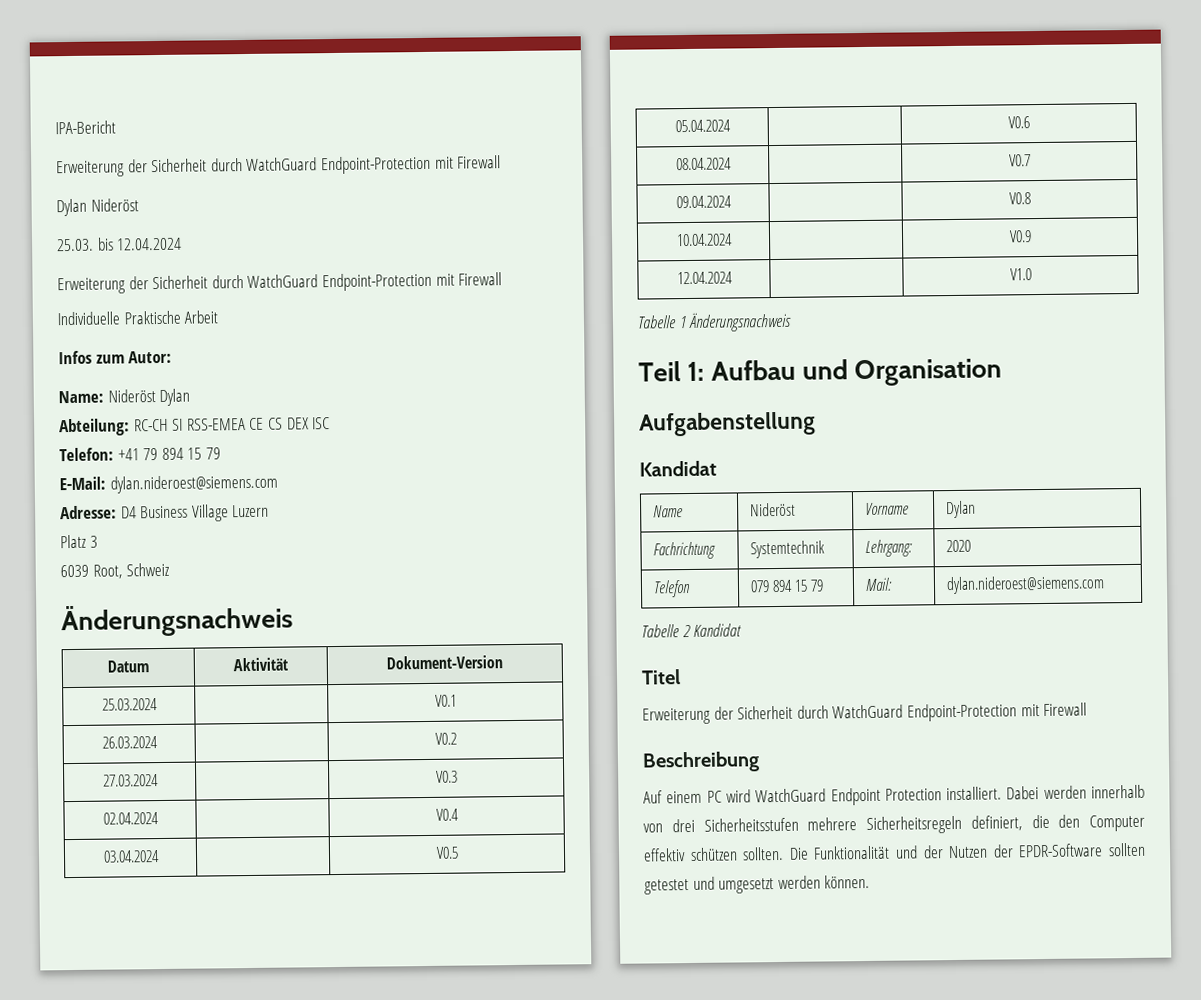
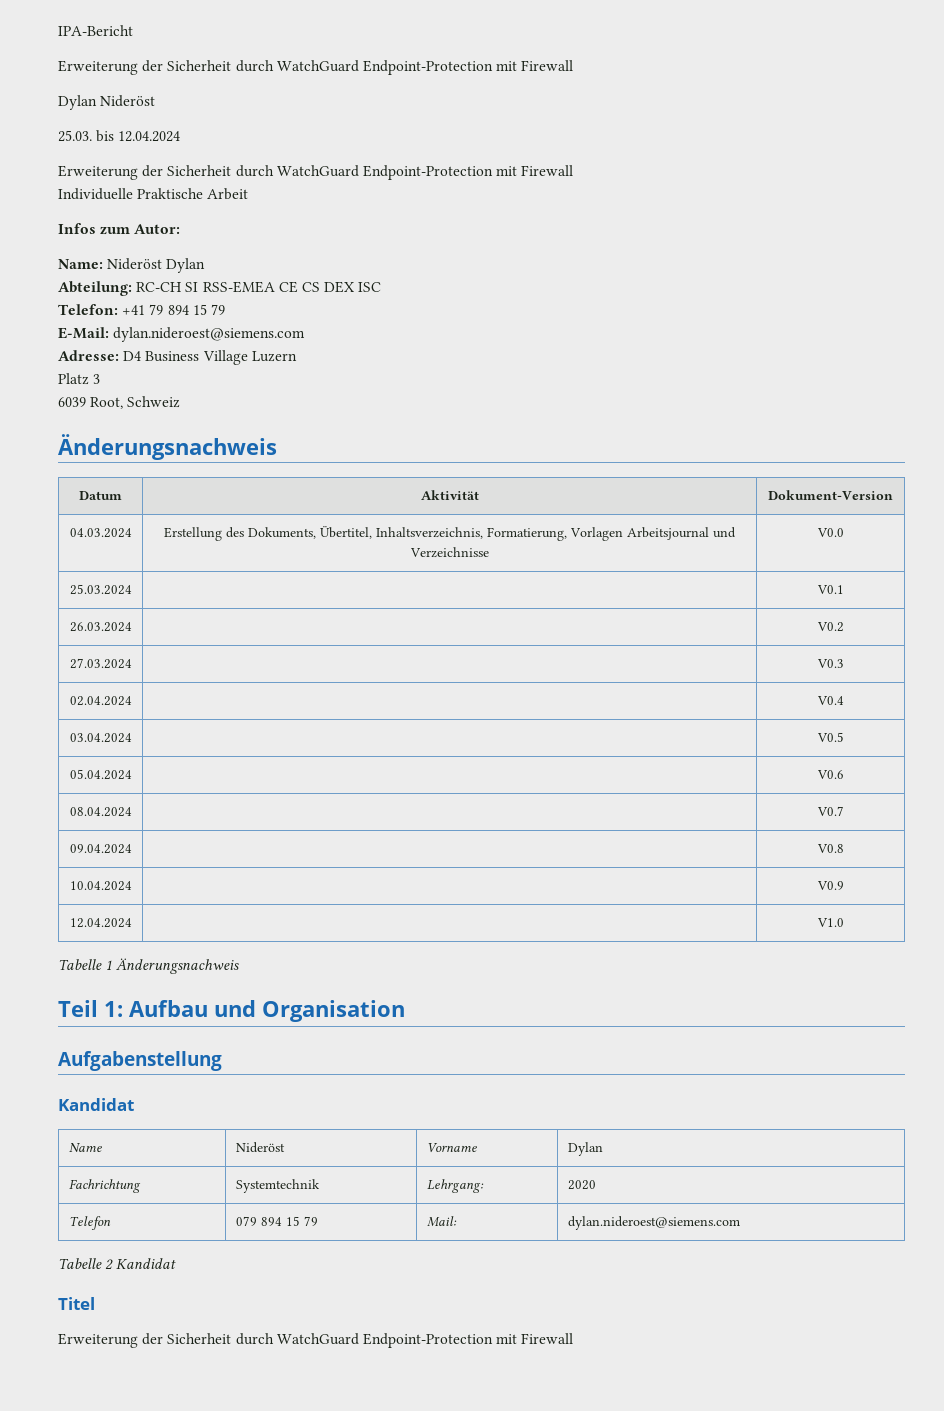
(503, 662) none -> [69,528,132,538] [163,526,736,541] [409,547,489,558] [816,528,844,537] // 04.03.2024 | Erstellung des Dokuments, Übertitel, Inhaltsverzeichnis, Formatierung, Vorlagen Arbeitsjournal und Verzeichnisse | V0.0
[642,751,760,773] [643,784,1145,806] [643,814,1145,835] [643,842,1146,862] [644,874,871,895] // Beschreibung // Auf einem PC wird WatchGuard Endpoint Protection installiert. Dabei werden innerhalb von drei Sicherheitsstufen mehrere Sicherheitsregeln definiert, die den Computer effektiv schützen sollten. Die Funktionalität und der Nutzen der EPDR-Software sollten getestet und umgesetzt werden können. -> (574, 1338) none

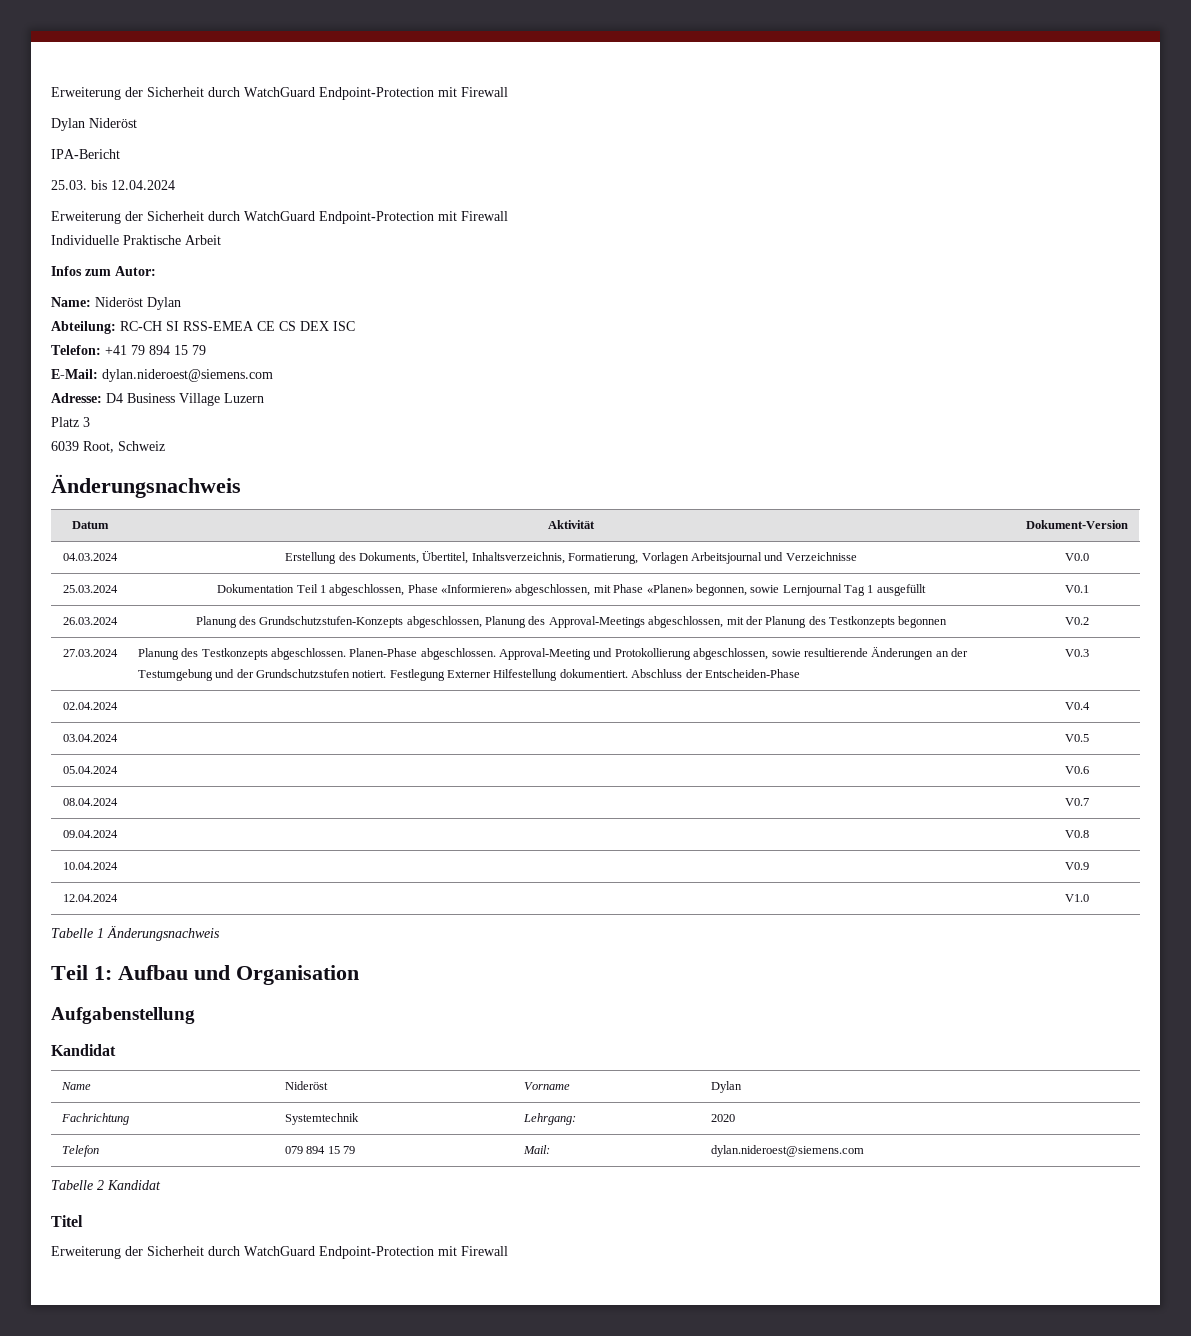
[58,25,133,36] IPA-Bericht // -> (51, 93) none
(156, 101) none -> [51,149,120,159] // IPA-Bericht
[816,585,844,594] [69,622,132,632] [816,622,844,632] [69,658,132,669] | V0.1 // 26.03.2024 | | V0.2 // 27.03.2024 | -> [217,584,926,596] [1065,585,1089,593] [62,617,118,625] [195,616,948,628] [1065,617,1089,625] [62,649,118,657] [137,647,969,660] [137,669,800,681] Dokumentation Teil 1 abgeschlossen, Phase «Informieren» abgeschlossen, mit Phase «Planen» begonnen, sowie Lernjournal Tag 1 ausgefüllt | V0.1 // 26.03.2024 | Planung des Grundschutzstufen-Konzepts abgeschlossen, Planung des Approval-Meetings abgeschlossen, mit der Planung des Testkonzepts begonnen | V0.2 // 27.03.2024 | Planung des Testkonzepts abgeschlossen. Planen-Phase abgeschlossen. Approval-Meeting und Protokollierung abgeschlossen, sowie resultierende Änderungen an der Testumgebung und der Grundschutzstufen notiert. Festlegung Externer Hilfestellung dokumentiert. Abschluss der Entscheiden-Phase

